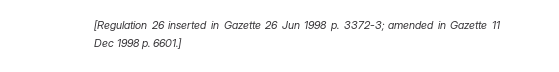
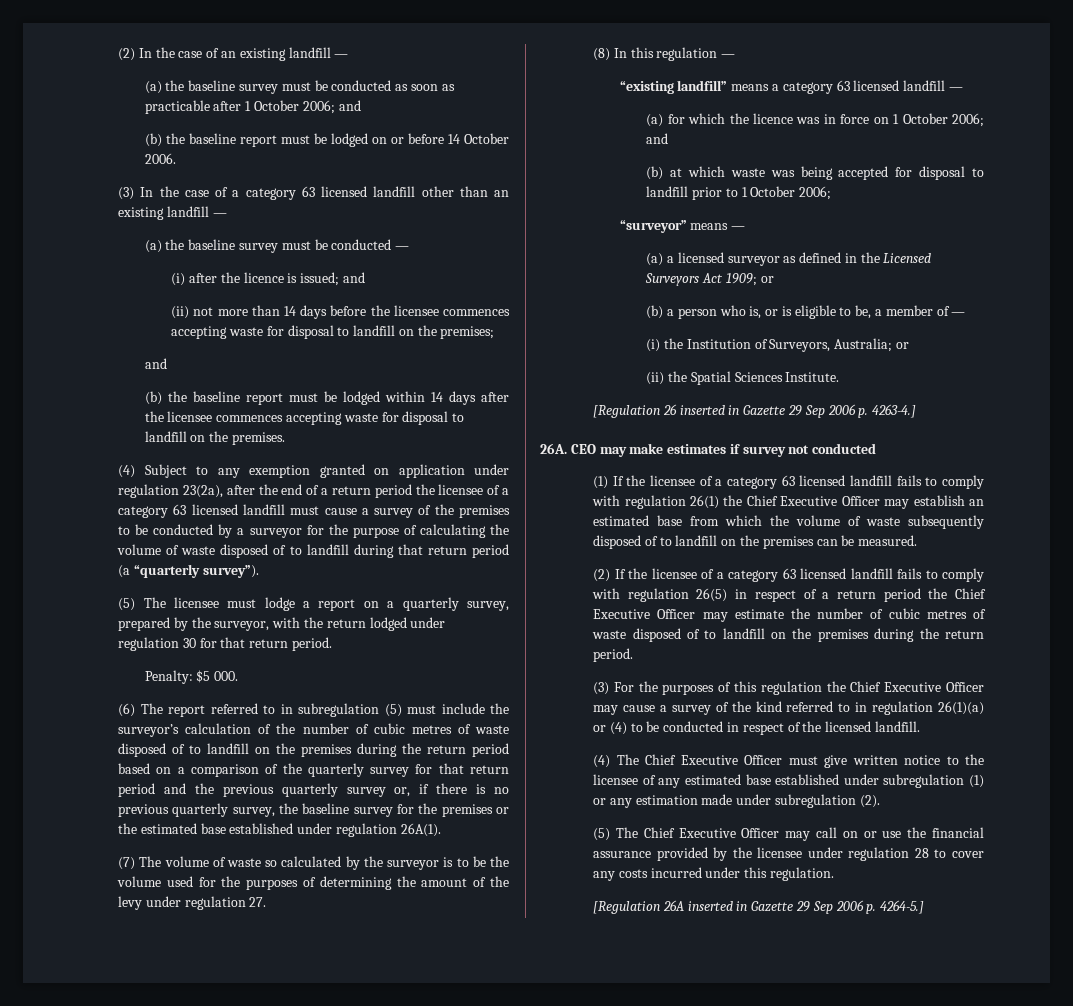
(94, 25) none -> [118,47,349,61] [144,80,455,94] [144,100,361,114] [144,133,509,147] [144,153,176,164] [118,186,509,200] [118,206,227,220] [144,239,410,253] [171,272,365,286] [171,305,511,319] [171,325,495,339] [144,358,167,369] [144,391,509,405] [144,411,465,425] [144,431,285,445] [118,464,509,478] [118,484,509,498] [118,504,511,518] [118,524,509,538] [117,544,510,558] [118,564,259,578] [118,597,509,611] [118,617,446,631] [118,637,333,651] [144,670,239,684] [118,703,509,717] [118,723,509,737] [118,743,509,757] [118,763,510,777] [118,783,509,797] [118,803,509,817] [118,823,441,837] [118,856,509,870] [117,876,510,890] [118,896,267,910] [593,47,736,61] [619,80,963,94] [646,113,984,127] [646,133,669,144] [646,166,984,180] [646,186,832,200] [619,220,746,233] [646,252,932,266] [645,273,774,286] [646,305,966,319] [646,338,909,352] [646,371,840,385] (2) In the case of an existing landfill — // (a) the baseline survey must be conducted as soon as practicable after 1 October 2006; and // (b) the baseline report must be lodged on or before 14 October 2006. // (3) In the case of a category 63 licensed landfill other than an existing landfill — // (a) the baseline survey must be conducted — // (i) after the licence is issued; and // (ii) not more than 14 days before the licensee commences accepting waste for disposal to landfill on the premises; // and // (b) the baseline report must be lodged within 14 days after the licensee commences accepting waste for disposal to landfill on the premises. // (4) Subject to any exemption granted on application under regulation 23(2a), after the end of a return period the licensee of a category 63 licensed landfill must cause a survey of the premises to be conducted by a surveyor for the purpose of calculating the volume of waste disposed of to landfill during that return period (a “quarterly survey”). // (5) The licensee must lodge a report on a quarterly survey, prepared by the surveyor, with the return lodged under regulation 30 for that return period. // Penalty: $5 000. // (6) The report referred to in subregulation (5) must include the surveyor’s calculation of the number of cubic metres of waste disposed of to landfill on the premises during the return period based on a comparison of the quarterly survey for that return period and the previous quarterly survey or, if there is no previous quarterly survey, the baseline survey for the premises or the estimated base established under regulation 26A(1). // (7) The volume of waste so calculated by the surveyor is to be the volume used for the purposes of determining the amount of the levy under regulation 27. // (8) In this regulation — // “existing landfill” means a category 63 licensed landfill — // (a) for which the licence was in force on 1 October 2006; and // (b) at which waste was being accepted for disposal to landfill prior to 1 October 2006; // “surveyor” means — // (a) a licensed surveyor as defined in the Licensed Surveyors Act 1909; or // (b) a person who is, or is eligible to be, a member of — // (i) the Institution of Surveyors, Australia; or // (ii) the Spatial Sciences Institute. //
[264,21,501,32] [94,38,183,50] 26 Jun 1998 p. 3372-3; amended in Gazette 11 Dec 1998 p. 6601.] -> [788,404,917,418] [540,443,877,457] [593,475,984,489] [592,495,984,509] [593,515,984,529] [593,535,918,549] [593,568,984,582] [592,588,986,602] [593,608,987,622] [592,628,984,642] [593,648,634,662] [593,681,984,695] [593,701,984,715] [593,721,920,735] [593,754,984,768] [593,774,984,788] [593,794,880,808] [593,827,984,841] [593,847,984,861] [593,867,835,881] [593,900,925,914] 29 Sep 2006 p. 4263-4.] // 26A. CEO may make estimates if survey not conducted // (1) If the licensee of a category 63 licensed landfill fails to comply with regulation 26(1) the Chief Executive Officer may establish an estimated base from which the volume of waste subsequently disposed of to landfill on the premises can be measured. // (2) If the licensee of a category 63 licensed landfill fails to comply with regulation 26(5) in respect of a return period the Chief Executive Officer may estimate the number of cubic metres of waste disposed of to landfill on the premises during the return period. // (3) For the purposes of this regulation the Chief Executive Officer may cause a survey of the kind referred to in regulation 26(1)(a) or (4) to be conducted in respect of the licensed landfill. // (4) The Chief Executive Officer must give written notice to the licensee of any estimated base established under subregulation (1) or any estimation made under subregulation (2). // (5) The Chief Executive Officer may call on or use the financial assurance provided by the licensee under regulation 28 to cover any costs incurred under this regulation. // [Regulation 26A inserted in Gazette 29 Sep 2006 p. 4264-5.]

